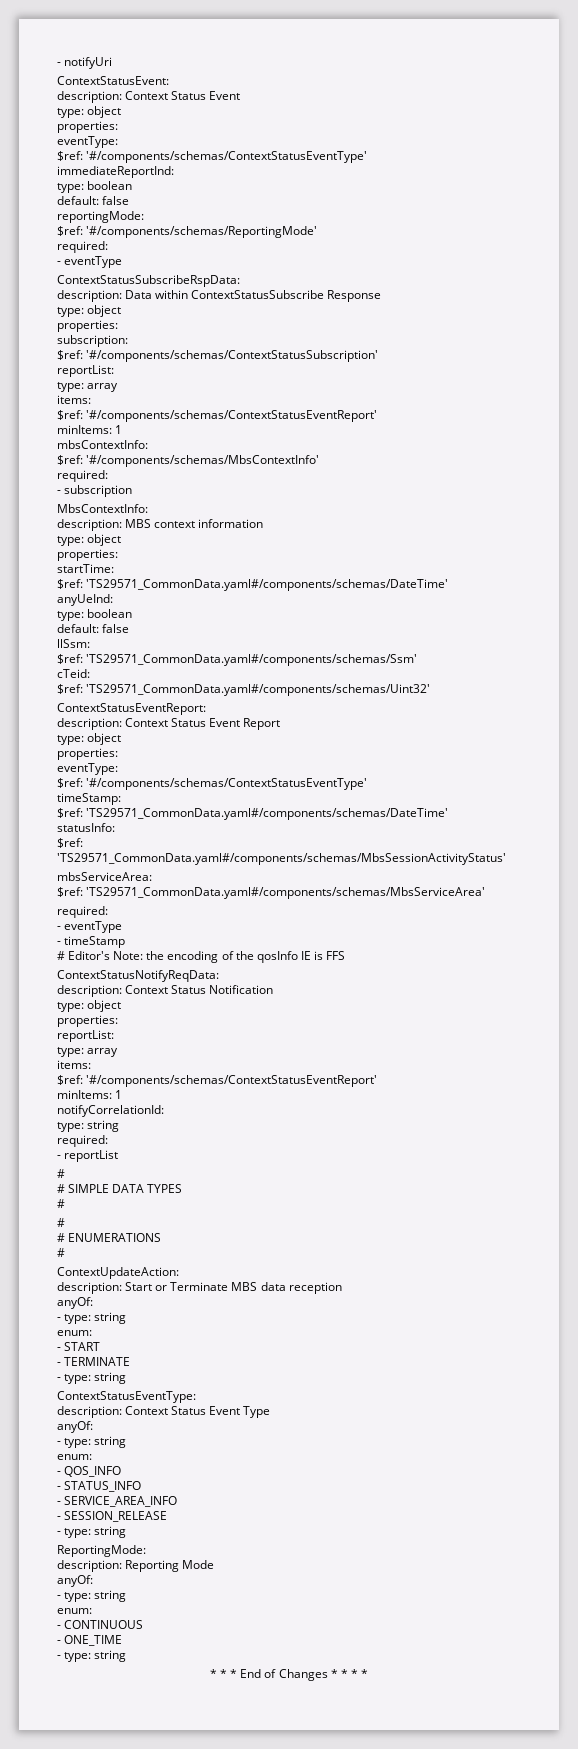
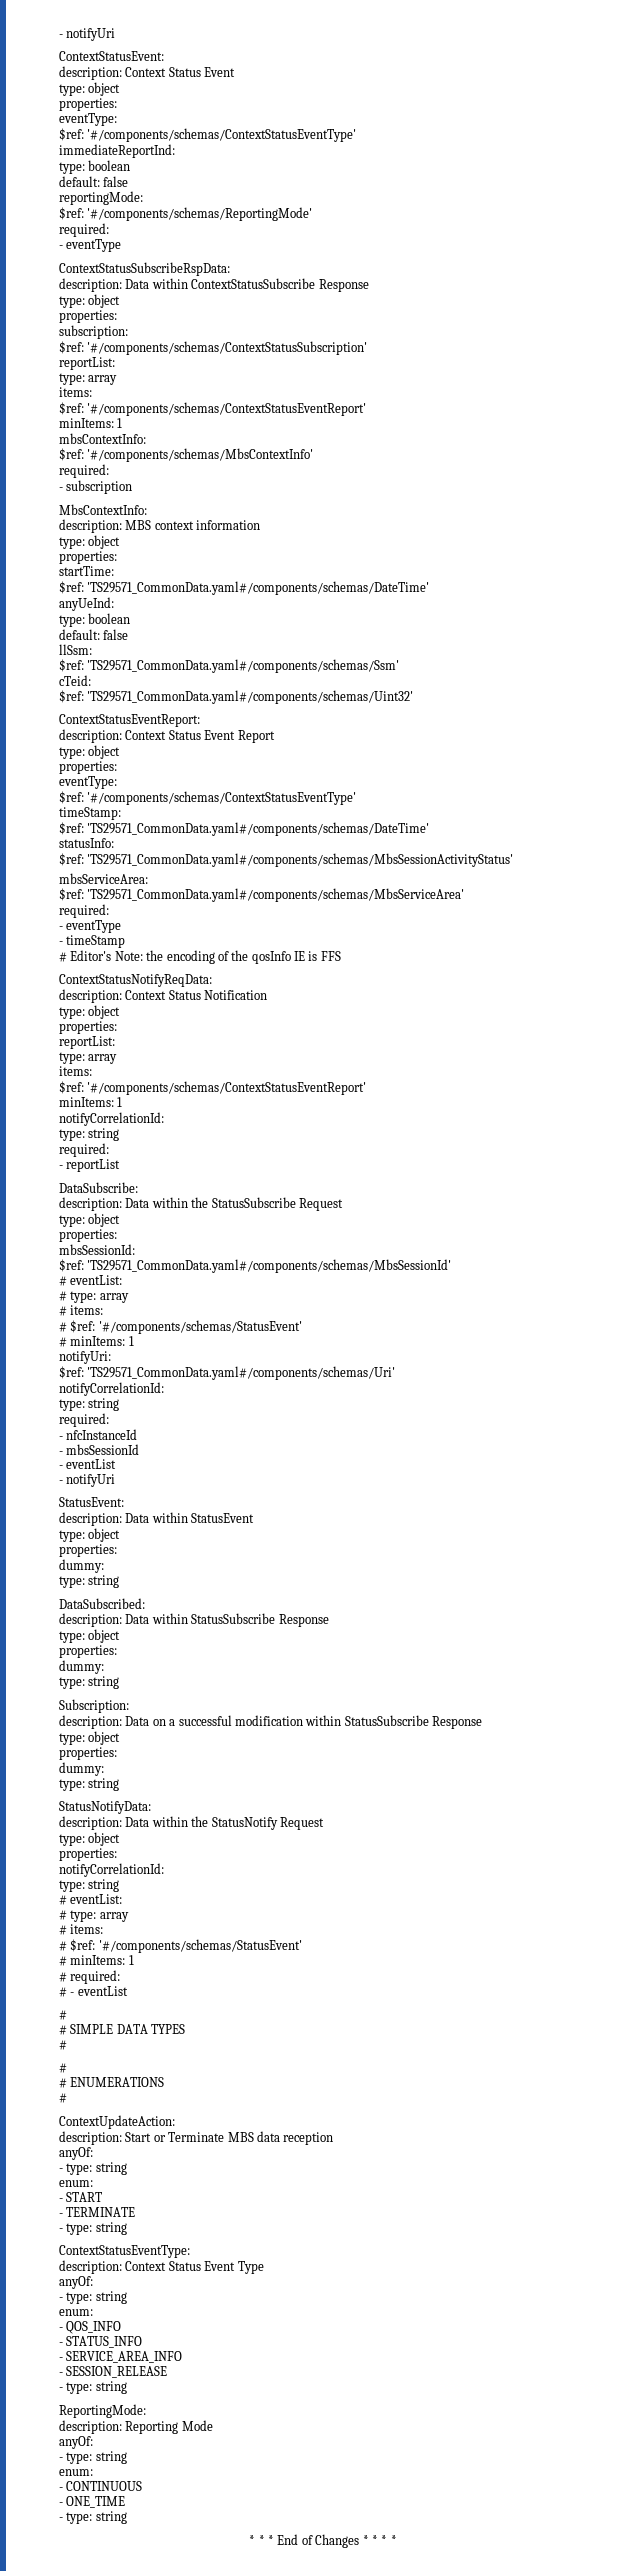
(119, 1156) none -> [59,1182,138,1193] [59,1197,343,1211] [59,1213,121,1227] [59,1229,117,1242] [59,1244,135,1255] [59,1259,452,1273] [59,1275,123,1286] [59,1291,129,1303] [59,1305,104,1316] [59,1320,302,1334] [59,1336,134,1347] [59,1351,111,1364] [59,1366,396,1380] [59,1382,164,1396] [59,1398,120,1411] [59,1413,109,1427] [59,1429,138,1440] [59,1444,140,1455] [59,1459,117,1469] [59,1474,116,1487] [59,1497,124,1507] [59,1512,255,1526] [59,1528,121,1542] [59,1544,117,1557] [59,1559,104,1573] [59,1575,120,1588] [59,1598,145,1609] [59,1613,329,1627] [59,1629,121,1643] [59,1645,117,1658] [59,1660,104,1674] [59,1676,120,1689] [59,1699,129,1713] [59,1715,482,1729] [59,1731,121,1745] [59,1747,117,1760] [59,1762,104,1776] [59,1778,120,1791] [59,1801,151,1814] [59,1816,324,1830] [59,1832,121,1846] [59,1848,117,1861] [59,1863,164,1877] [59,1879,120,1892] [59,1894,123,1905] [59,1910,129,1922] [59,1924,104,1935] [59,1939,302,1953] [59,1955,134,1966] [59,1970,121,1984] [59,1986,128,1997] // DataSubscribe: // description: Data within the StatusSubscribe Request // type: object // properties: // mbsSessionId: // $ref: 'TS29571_CommonData.yaml#/components/schemas/MbsSessionId' // # eventList: // # type: array // # items: // # $ref: '#/components/schemas/StatusEvent' // # minItems: 1 // notifyUri: // $ref: 'TS29571_CommonData.yaml#/components/schemas/Uri' // notifyCorrelationId: // type: string // required: // - nfcInstanceId // - mbsSessionId // - eventList // - notifyUri // StatusEvent: // description: Data within StatusEvent // type: object // properties: // dummy: // type: string // DataSubscribed: // description: Data within StatusSubscribe Response // type: object // properties: // dummy: // type: string // Subscription: // description: Data on a successful modification within StatusSubscribe Response // type: object // properties: // dummy: // type: string // StatusNotifyData: // description: Data within the StatusNotify Request // type: object // properties: // notifyCorrelationId: // type: string // # eventList: // # type: array // # items: // # $ref: '#/components/schemas/StatusEvent' // # minItems: 1 // # required: // # - eventList

